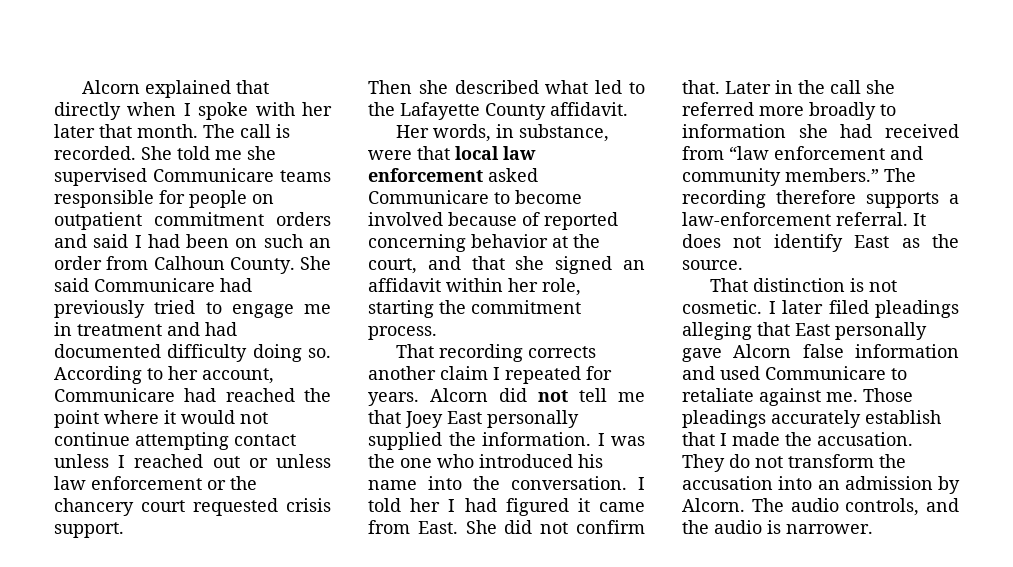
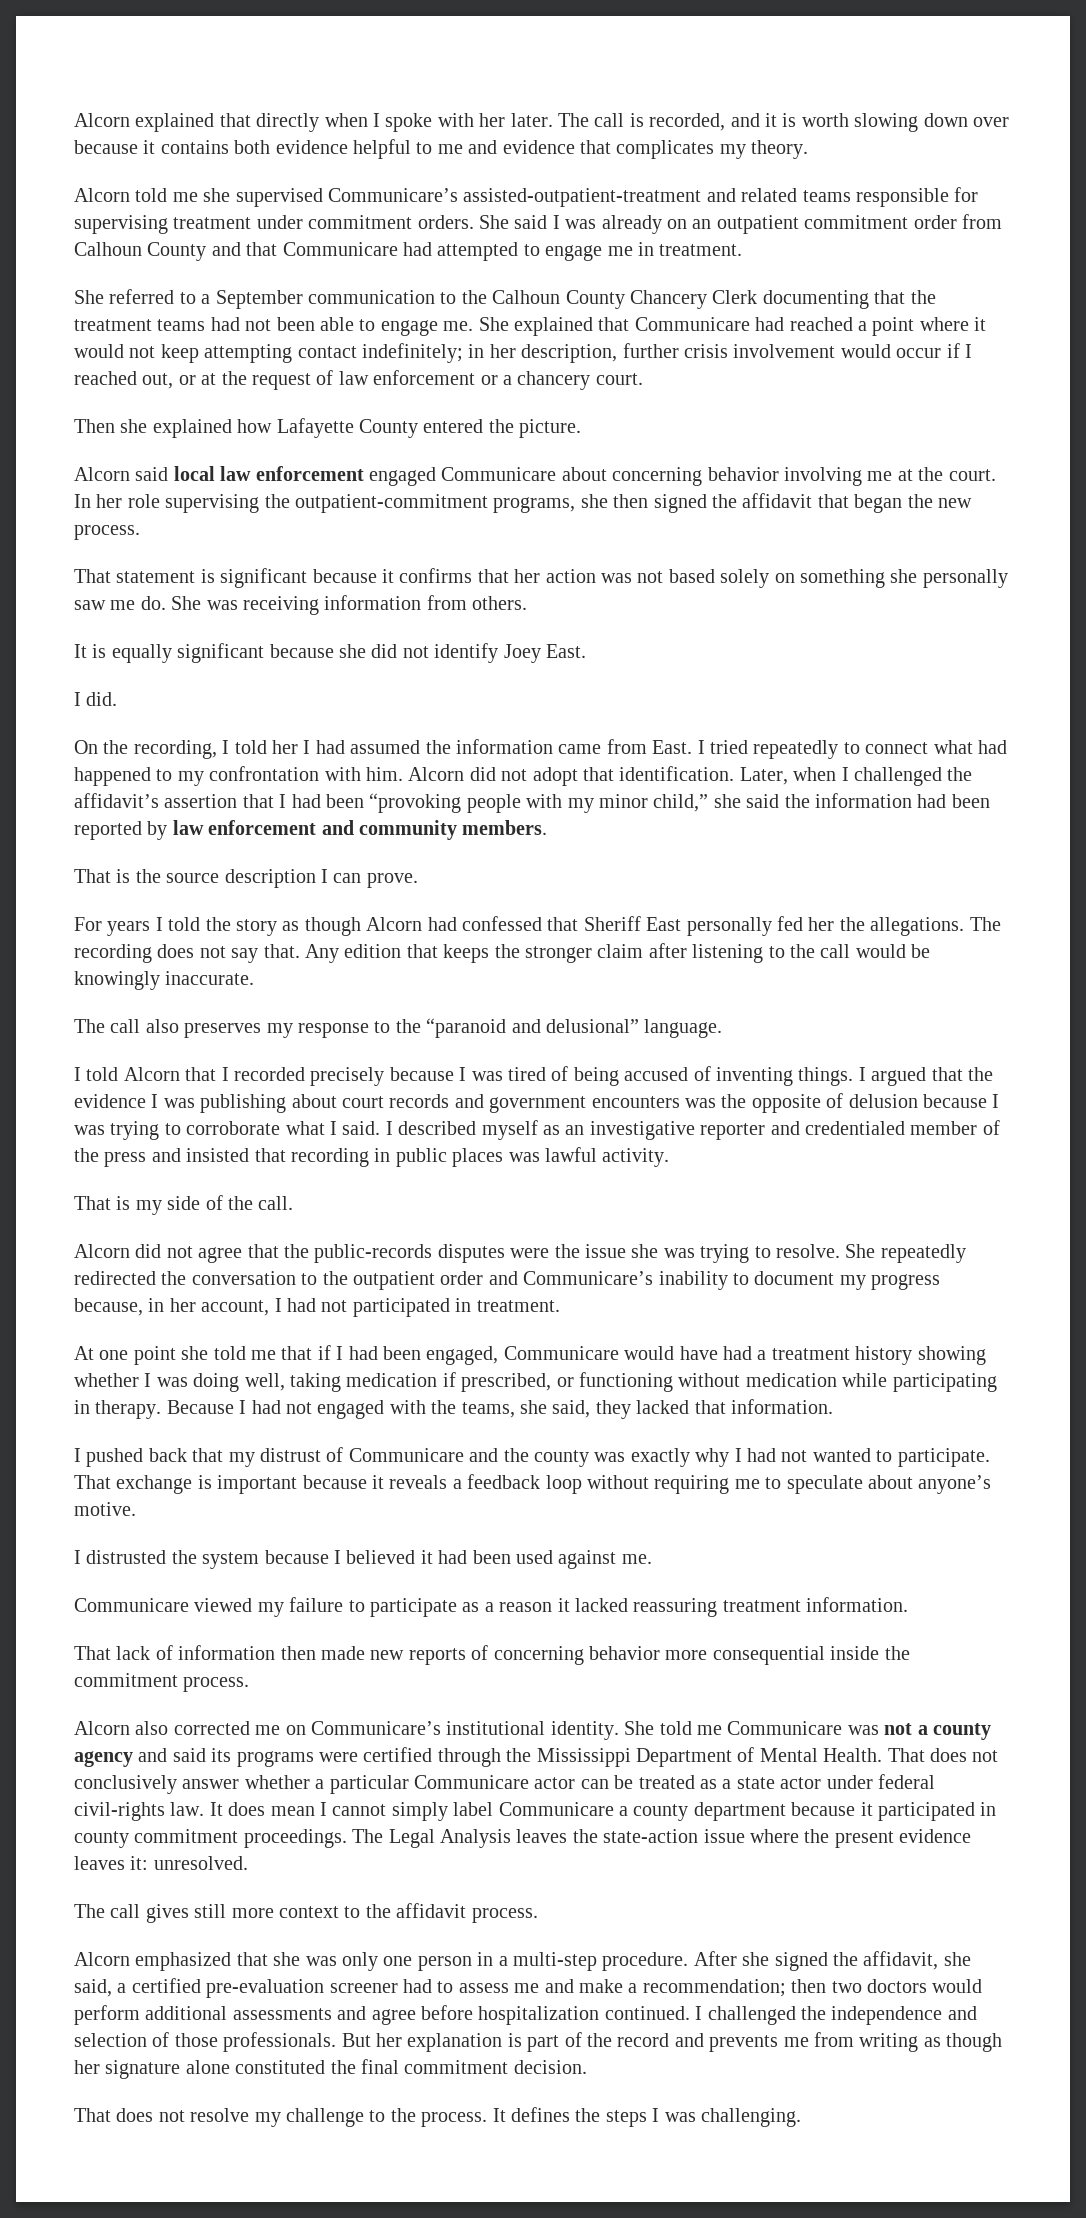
[54,124,290,138] [54,146,276,160] [54,168,331,186] [54,190,274,208] [54,212,331,230] [54,234,331,248] [54,256,331,274] [54,278,252,292] [54,300,331,318] [54,322,237,336] [54,344,331,362] [54,366,274,384] later that month. The call is recorded. She told me she supervised Communicare teams responsible for people on outpatient commitment orders and said I had been on such an order from Calhoun County. She said Communicare had previously tried to engage me in treatment and had documented difficulty doing so. According to her account, -> [510,113,1009,132] [74,139,809,159] [74,187,979,207] [74,214,1002,234] [74,242,743,261] [74,289,936,309] [74,317,630,336] later. The call is recorded, and it is worth slowing down over because it contains both evidence helpful to me and evidence that complicates my theory. // Alcorn told me she supervised Communicare’s assisted-outpatient-treatment and related teams responsible for supervising treatment under commitment orders. She said I was already on an outpatient commitment order from Calhoun County and that Communicare had attempted to engage me in treatment. // She referred to a September communication to the Calhoun County Chancery Clerk documenting that the treatment teams had not been able to engage me. She explained that
[304,388,331,402] the -> [857,321,867,331] a
[54,432,130,446] continue -> [160,344,199,363] keep
[54,454,331,468] [54,476,257,490] [54,498,331,516] [54,522,124,538] [368,80,645,94] [368,102,628,120] [395,124,609,142] [368,146,536,160] [368,168,538,182] [368,190,582,204] [368,212,618,230] [368,234,600,252] [368,256,645,274] [368,278,581,296] [368,300,581,318] [368,326,437,340] [395,344,596,362] [368,366,612,384] [368,388,645,406] [368,410,579,428] [368,432,645,450] [368,454,603,468] [368,476,627,490] unless I reached out or unless law enforcement or the chancery court requested crisis support. // Then she described what led to the Lafayette County affidavit. // Her words, in substance, were that local law enforcement asked Communicare to become involved because of reported concerning behavior at the court, and that she signed an affidavit within her role, starting the commitment process. // That recording corrects another claim I repeated for years. Alcorn did not tell me that Joey East personally supplied the information. I was the one who introduced his name into the conversation. -> [362,343,972,363] [74,370,643,390] [74,418,582,438] [74,466,996,486] [74,493,972,513] [74,525,140,540] [74,568,1008,588] [74,595,528,615] [74,643,586,663] [74,692,118,706] [74,740,217,759] indefinitely; in her description, further crisis involvement would occur if I reached out, or at the request of law enforcement or a chancery court. // Then she explained how Lafayette County entered the picture. // Alcorn said local law enforcement engaged Communicare about concerning behavior involving me at the court. In her role supervising the outpatient-commitment programs, she then signed the affidavit that began the new process. // That statement is significant because it confirms that her action was not based solely on something she personally saw me do. She was receiving information from others. // It is equally significant because she did not identify Joey East. // I did. // On the recording,
[505,498,645,516] [368,520,645,534] [682,80,895,94] [682,102,896,120] [682,124,959,138] [682,146,923,160] [682,168,916,186] [682,190,959,208] [682,212,926,226] [682,234,959,252] [682,260,743,270] [709,278,897,292] [682,300,959,318] [682,322,927,340] [682,344,959,362] [682,366,907,380] [682,388,913,406] [682,410,941,428] [682,432,913,446] [682,454,906,472] [682,476,960,494] [682,498,959,516] [682,520,873,534] figured it came from East. She did not confirm that. Later in the call she referred more broadly to information she had received from “law enforcement and community members.” The recording therefore supports a law-enforcement referral. It does not identify East as the source. // That distinction is not cosmetic. I later filed pleadings alleging that East personally gave Alcorn false information and used Communicare to retaliate against me. Those pleadings accurately establish that I made the accusation. They do not transform the accusation into an admission by Alcorn. The audio controls, and the audio is narrower. -> [350,739,1007,759] [74,766,973,786] [74,793,990,813] [74,820,548,840] [74,869,418,888] [74,916,1001,936] [74,943,931,963] [74,971,255,990] [74,1018,723,1038] [74,1066,993,1086] [74,1093,1000,1113] [74,1120,1000,1140] [74,1147,670,1167] [74,1195,294,1215] [74,1244,966,1263] [74,1271,941,1290] [74,1298,560,1317] [74,1345,986,1365] [74,1372,997,1392] [74,1399,833,1419] [74,1447,990,1467] [74,1474,992,1494] [74,1502,136,1516] [74,1550,652,1569] [74,1597,909,1617] [74,1645,910,1665] [74,1673,250,1692] [74,1721,991,1740] [74,1747,999,1767] [74,1774,935,1794] [74,1802,997,1821] [74,1829,972,1848] [74,1856,248,1870] [74,1903,538,1923] [74,1951,971,1971] [74,1978,983,1998] [74,2005,977,2025] [74,2032,1003,2052] [74,2059,587,2079] [74,2107,801,2127] assumed the information came from East. I tried repeatedly to connect what had happened to my confrontation with him. Alcorn did not adopt that identification. Later, when I challenged the affidavit’s assertion that I had been “provoking people with my minor child,” she said the information had been reported by law enforcement and community members. // That is the source description I can prove. // For years I told the story as though Alcorn had confessed that Sheriff East personally fed her the allegations. The recording does not say that. Any edition that keeps the stronger claim after listening to the call would be knowingly inaccurate. // The call also preserves my response to the “paranoid and delusional” language. // I told Alcorn that I recorded precisely because I was tired of being accused of inventing things. I argued that the evidence I was publishing about court records and government encounters was the opposite of delusion because I was trying to corroborate what I said. I described myself as an investigative reporter and credentialed member of the press and insisted that recording in public places was lawful activity. // That is my side of the call. // Alcorn did not agree that the public-records disputes were the issue she was trying to resolve. She repeatedly redirected the conversation to the outpatient order and Communicare’s inability to document my progress because, in her account, I had not participated in treatment. // At one point she told me that if I had been engaged, Communicare would have had a treatment history showing whether I was doing well, taking medication if prescribed, or functioning without medication while participating in therapy. Because I had not engaged with the teams, she said, they lacked that information. // I pushed back that my distrust of Communicare and the county was exactly why I had not wanted to participate. That exchange is important because it reveals a feedback loop without requiring me to speculate about anyone’s motive. // I distrusted the system because I believed it had been used against me. // Communicare viewed my failure to participate as a reason it lacked reassuring treatment information. // That lack of information then made new reports of concerning behavior more consequential inside the commitment process. // Alcorn also corrected me on Communicare’s institutional identity. She told me Communicare was not a county agency and said its programs were certified through the Mississippi Department of Mental Health. That does not conclusively answer whether a particular Communicare actor can be treated as a state actor under federal civil-rights law. It does mean I cannot simply label Communicare a county department because it participated in county commitment proceedings. The Legal Analysis leaves the state-action issue where the present evidence leaves it: unresolved. // The call gives still more context to the affidavit process. // Alcorn emphasized that she was only one person in a multi-step procedure. After she signed the affidavit, she said, a certified pre-evaluation screener had to assess me and make a recommendation; then two doctors would perform additional assessments and agree before hospitalization continued. I challenged the independence and selection of those professionals. But her explanation is part of the record and prevents me from writing as though her signature alone constituted the final commitment decision. // That does not resolve my challenge to the process. It defines the steps I was challenging.

